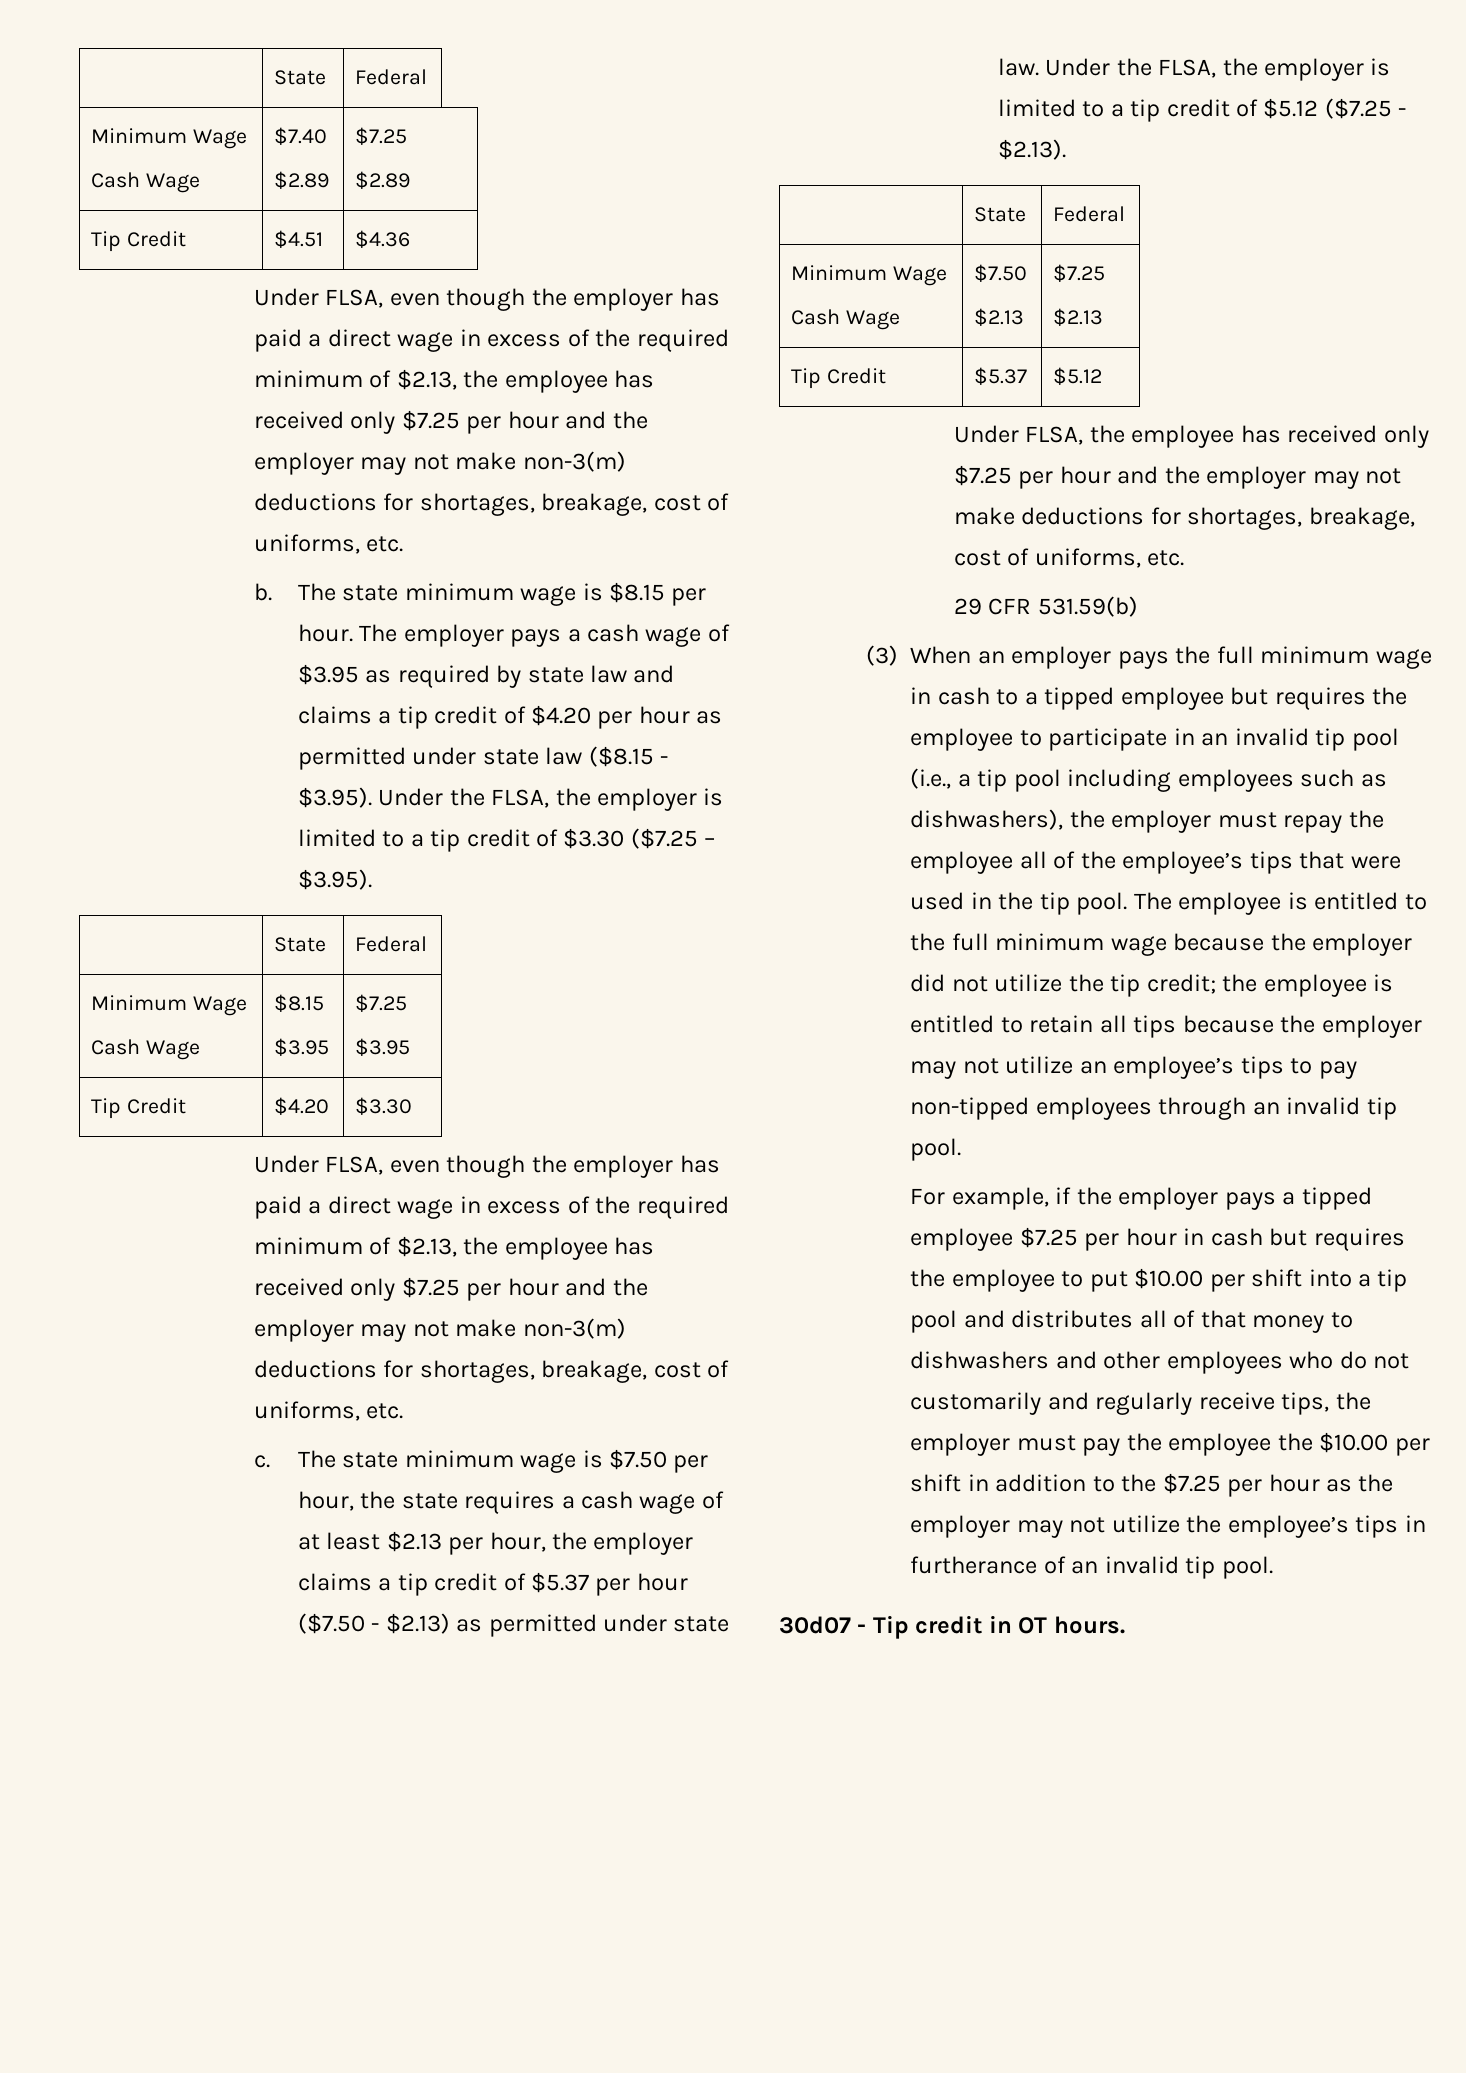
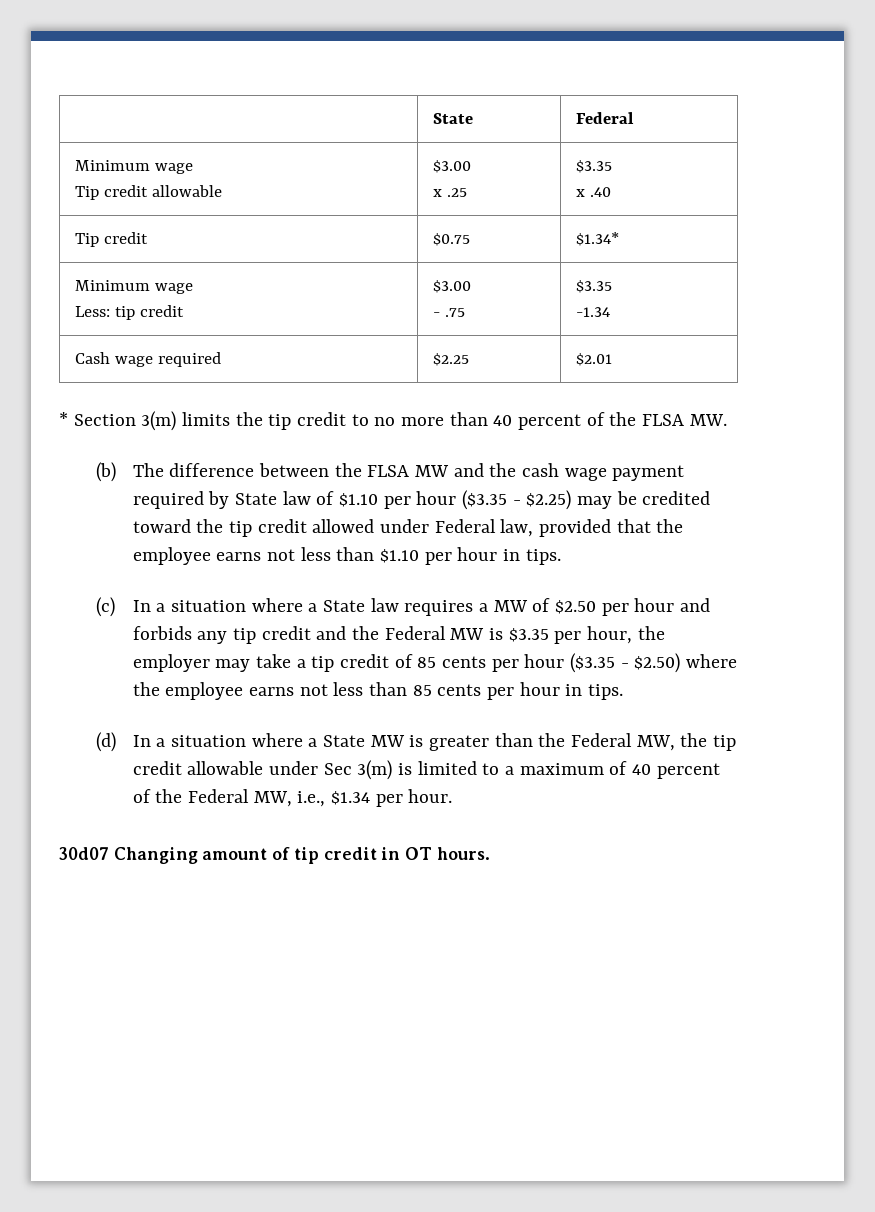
[274,70,327,85] [355,69,428,85] [91,128,248,149] [91,172,201,193] [274,127,328,145] [274,171,330,189] [355,127,408,145] [355,171,411,189] [91,231,187,252] [274,230,324,248] [355,230,411,248] [253,288,720,311] [253,329,729,352] [253,369,655,393] [253,410,648,434] [253,451,626,475] [253,493,730,516] [253,534,404,554] [253,582,707,606] [297,624,730,647] [297,664,675,688] [297,705,723,729] [297,746,668,770] [297,787,724,811] [297,828,716,852] [297,869,372,890] [274,937,327,952] [355,936,428,952] [91,995,248,1016] [91,1039,201,1060] [274,994,325,1012] [274,1038,330,1056] [355,994,408,1012] [355,1038,411,1056] [91,1098,187,1119] [274,1097,330,1115] [355,1097,413,1115] [253,1155,720,1178] [253,1196,729,1219] [253,1236,655,1260] [253,1277,648,1301] [253,1318,626,1342] [253,1360,730,1383] [253,1401,404,1421] [253,1449,709,1473] [297,1491,724,1514] [297,1531,694,1555] [297,1572,688,1596] [297,1613,730,1637] [997,58,1391,81] [997,98,1407,122] [997,139,1066,160] [974,207,1027,222] [1053,206,1126,222] [791,265,948,286] [791,309,901,330] [974,264,1028,282] [974,308,1025,326] [1053,264,1106,282] [1053,308,1104,326] [791,368,887,389] [974,367,1028,385] [1053,367,1103,385] [953,425,1429,448] [953,465,1402,489] [953,507,1415,530] [953,548,1185,568] [953,596,1138,617] [866,645,1432,669] [910,687,1408,710] [910,728,1399,751] [910,768,1387,792] [910,809,1384,833] [910,851,1401,874] [910,892,1427,915] [910,933,1413,956] [910,974,1394,997] [910,1015,1422,1038] [910,1056,1357,1079] [910,1097,1397,1120] [910,1138,962,1161] [910,1187,1372,1210] [910,1227,1405,1251] [910,1268,1408,1292] [910,1310,1353,1333] [910,1351,1410,1374] [910,1392,1371,1415] [910,1432,1430,1456] [910,1473,1394,1497] [910,1515,1426,1538] [910,1556,1273,1579] [779,1615,909,1639] | State | Federal // Minimum Wage // Cash Wage | $7.40 // $2.89 | $7.25 // $2.89 // Tip Credit | $4.51 | $4.36 // Under FLSA, even though the employer has paid a direct wage in excess of the required minimum of $2.13, the employee has received only $7.25 per hour and the employer may not make non-3(m) deductions for shortages, breakage, cost of uniforms, etc. // b. The state minimum wage is $8.15 per hour. The employer pays a cash wage of $3.95 as required by state law and claims a tip credit of $4.20 per hour as permitted under state law ($8.15 - $3.95). Under the FLSA, the employer is limited to a tip credit of $3.30 ($7.25 – $3.95). // | State | Federal // Minimum Wage // Cash Wage | $8.15 // $3.95 | $7.25 // $3.95 // Tip Credit | $4.20 | $3.30 // Under FLSA, even though the employer has paid a direct wage in excess of the required minimum of $2.13, the employee has received only $7.25 per hour and the employer may not make non-3(m) deductions for shortages, breakage, cost of uniforms, etc. // c. The state minimum wage is $7.50 per hour, the state requires a cash wage of at least $2.13 per hour, the employer claims a tip credit of $5.37 per hour ($7.50 - $2.13) as permitted under state law. Under the FLSA, the employer is limited to a tip credit of $5.12 ($7.25 - $2.13). // | State | Federal // Minimum Wage // Cash Wage | $7.50 // $2.13 | $7.25 // $2.13 // Tip Credit | $5.37 | $5.12 // Under FLSA, the employee has received only $7.25 per hour and the employer may not make deductions for shortages, breakage, cost of uniforms, etc. // 29 CFR 531.59(b) // (3) When an employer pays the full minimum wage in cash to a tipped employee but requires the employee to participate in an invalid tip pool (i.e., a tip pool including employees such as dishwashers), the employer must repay the employee all of the employee’s tips that were used in the tip pool. The employee is entitled to the full minimum wage because the employer did not utilize the tip credit; the employee is entitled to retain all tips because the employer may not utilize an employee’s tips to pay non-tipped employees through an invalid tip pool. // For example, if the employer pays a tipped employee $7.25 per hour in cash but requires the employee to put $10.00 per shift into a tip pool and distributes all of that money to dishwashers and other employees who do not customarily and regularly receive tips, the employer must pay the employee the $10.00 per shift in addition to the $7.25 per hour as the employer may not utilize the employee’s tips in furtherance of an invalid tip pool. // 30d07 - Tip -> [433,113,474,124] [576,112,635,124] [75,160,194,174] [75,185,223,200] [433,160,472,173] [433,188,468,197] [576,160,613,173] [576,187,612,197] [75,232,149,247] [433,233,471,246] [576,232,620,246] [75,280,194,294] [75,305,185,320] [433,280,472,293] [433,308,466,317] [576,280,613,293] [576,307,611,317] [75,352,222,367] [433,353,470,366] [576,353,613,366] [59,411,727,431] [95,462,685,482] [132,490,711,510] [132,519,684,537] [132,547,561,565] [95,597,711,617] [132,626,665,644] [132,653,738,673] [132,682,624,700] [95,732,737,752] [132,760,720,780] [132,789,453,807] [59,847,319,864] | State | Federal // Minimum wage // Tip credit allowable | $3.00 // x .25 | $3.35 // x .40 // Tip credit | $0.75 | $1.34* // Minimum wage // Less: tip credit | $3.00 // - .75 | $3.35 // -1.34 // Cash wage required | $2.25 | $2.01 // * Section 3(m) limits the tip credit to no more than 40 percent of the FLSA MW. // (b) The difference between the FLSA MW and the cash wage payment required by State law of $1.10 per hour ($3.35 - $2.25) may be credited toward the tip credit allowed under Federal law, provided that the employee earns not less than $1.10 per hour in tips. // (c) In a situation where a State law requires a MW of $2.50 per hour and forbids any tip credit and the Federal MW is $3.35 per hour, the employer may take a tip credit of 85 cents per hour ($3.35 - $2.50) where the employee earns not less than 85 cents per hour in tips. // (d) In a situation where a State MW is greater than the Federal MW, the tip credit allowable under Sec 3(m) is limited to a maximum of 40 percent of the Federal MW, i.e., $1.34 per hour. // 30d07 Changing amount of tip

